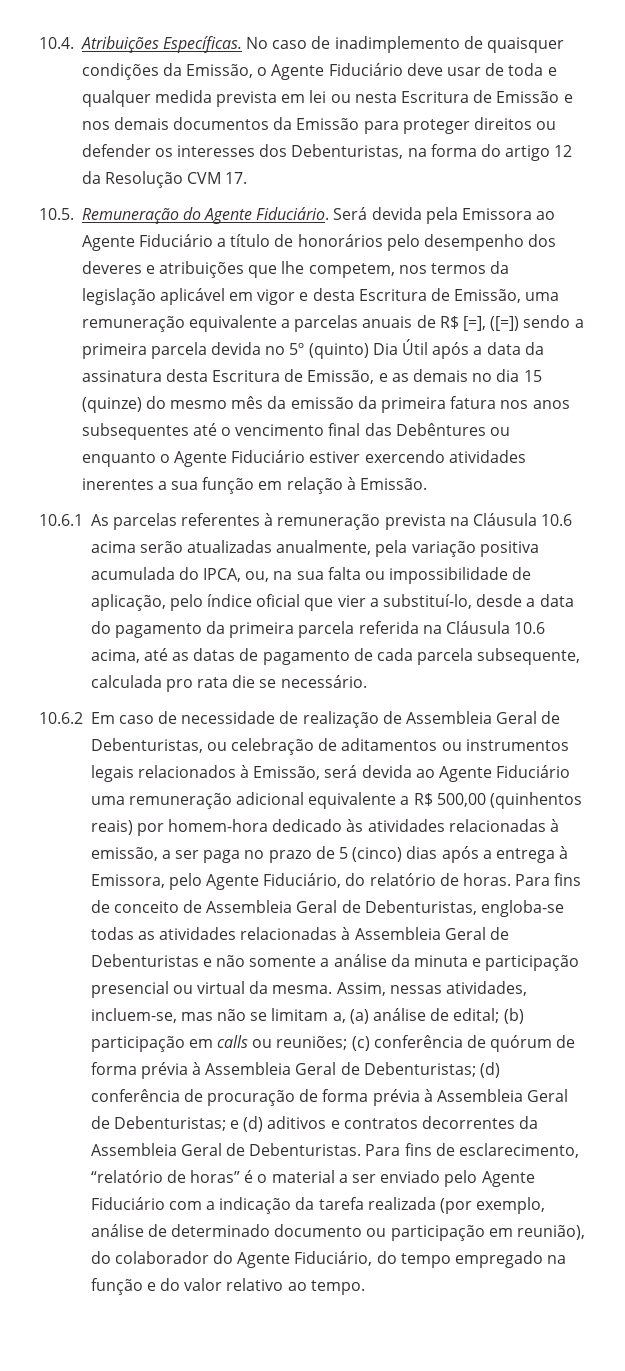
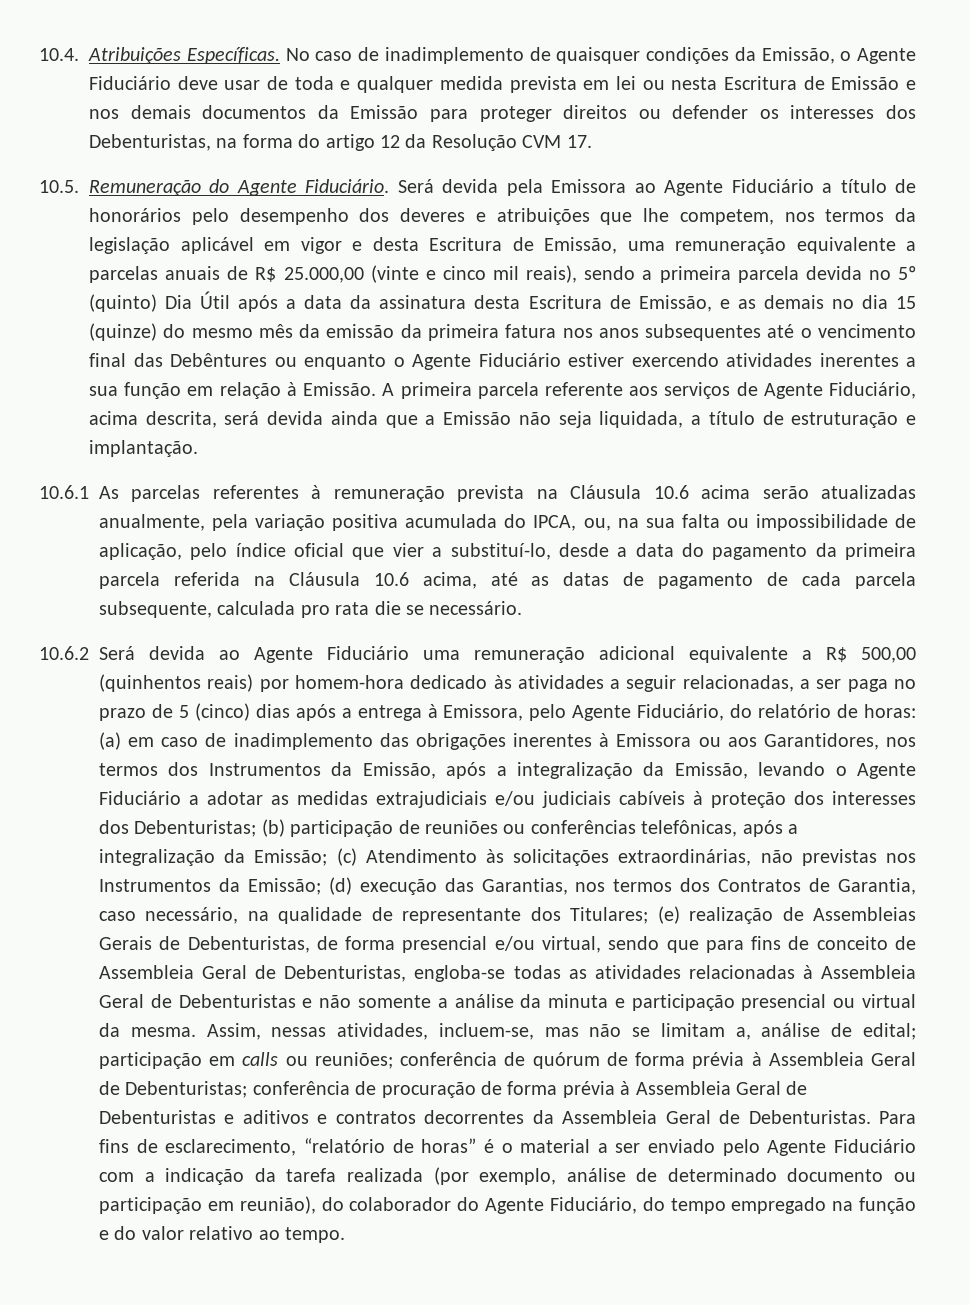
[463,316,520,331] [=], ([=]) -> [283,265,578,283] 25.000,00 (vinte e cinco mil reais),
(428, 484) none -> [382,382,916,399] [89,411,917,428] [89,440,198,457] A primeira parcela referente aos serviços de Agente Fiduciário, acima descrita, será devida ainda que a Emissão não seja liquidada, a título de estruturação e implantação.
[90,711,561,728] [90,738,569,755] [90,765,358,782] Em caso de necessidade de realização de Assembleia Geral de Debenturistas, ou celebração de aditamentos ou instrumentos legais relacionados à Emissão, será -> [99,646,135,660] Será
[448,819,560,832] [90,847,158,861] relacionadas à emissão, -> [610,675,794,692] a seguir relacionadas,
[463,873,551,886] horas. Para -> [864,704,916,718] [99,732,917,750] [99,762,916,779] [99,791,916,808] [99,819,798,837] [99,848,917,866] [99,877,916,895] [99,906,917,924] [99,936,744,953] horas: (a) em caso de inadimplemento das obrigações inerentes à Emissora ou aos Garantidores, nos termos dos Instrumentos da Emissão, após a integralização da Emissão, levando o Agente Fiduciário a adotar as medidas extrajudiciais e/ou judiciais cabíveis à proteção dos interesses dos Debenturistas; (b) participação de reuniões ou conferências telefônicas, após a integralização da Emissão; (c) Atendimento às solicitações extraordinárias, não previstas nos Instrumentos da Emissão; (d) execução das Garantias, nos termos dos Contratos de Garantia, caso necessário, na qualidade de representante dos Titulares; (e) realização de Assembleias Gerais de Debenturistas, de forma presencial e/ou virtual, sendo que para
[349,1009,369,1024] (a) -> (751, 1033) none
[503,1008,524,1024] (b) -> (916, 1031) none
[351,1036,370,1051] (c) -> (393, 1060) none
[480,1062,501,1078] (d) -> (248, 1089) none
[113,1116,264,1132] Debenturistas; e (d) -> [99,1110,235,1124] Debenturistas e

